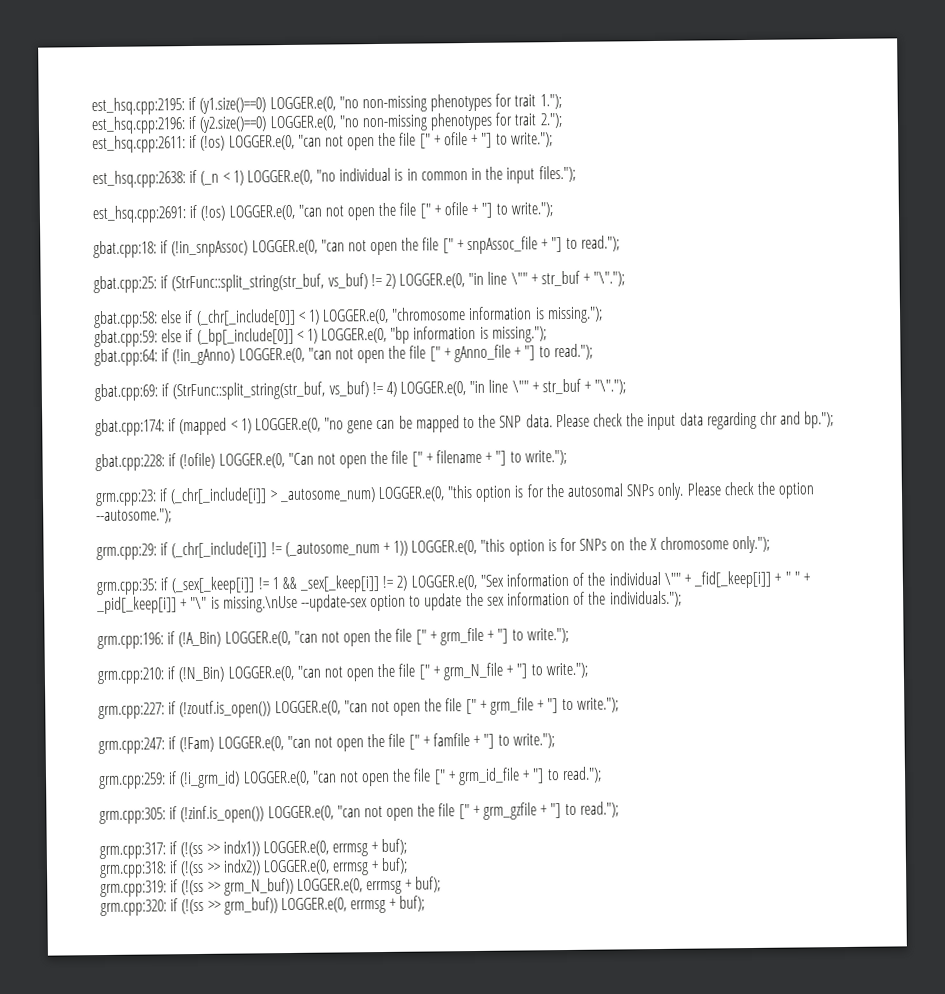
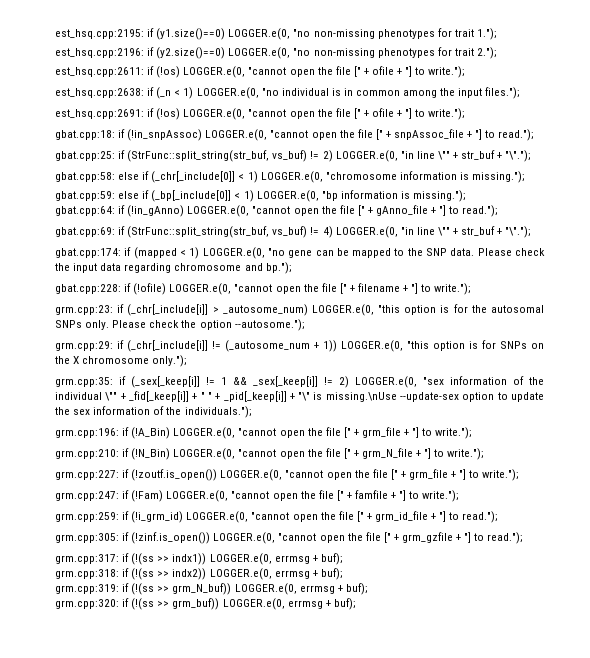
[297,134,344,147] "can not -> [248,67,287,75] "cannot
[471,167,483,180] in -> [403,90,438,98] among
[297,204,344,217] "can not -> [248,109,287,117] "cannot
[320,239,367,252] "can not -> [270,130,309,138] "cannot
[307,347,354,360] "can not -> [252,206,291,214] "cannot
[759,411,778,425] chr -> [174,263,242,271] chromosome
[287,452,336,465] "Can not -> [234,284,273,292] "cannot
[479,574,504,587] "Sex -> [423,377,444,385] "sex
[293,630,340,643] "can not -> [238,428,277,436] "cannot
[296,665,343,678] "can not -> [238,449,277,457] "cannot
[343,700,390,713] "can not -> [285,470,324,478] "cannot
[286,735,333,749] "can not -> [231,491,270,499] "cannot
[311,770,359,783] "can not -> [251,512,290,520] "cannot
[336,805,383,818] "can not -> [278,533,317,541] "cannot

